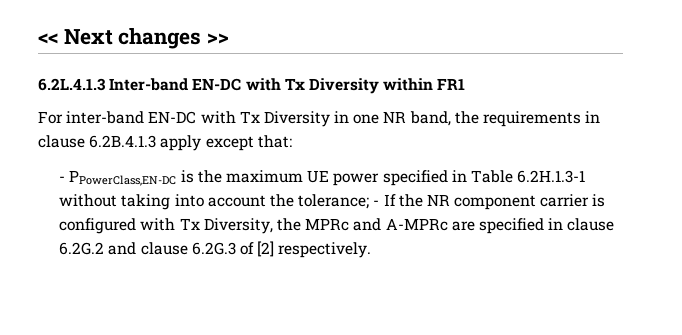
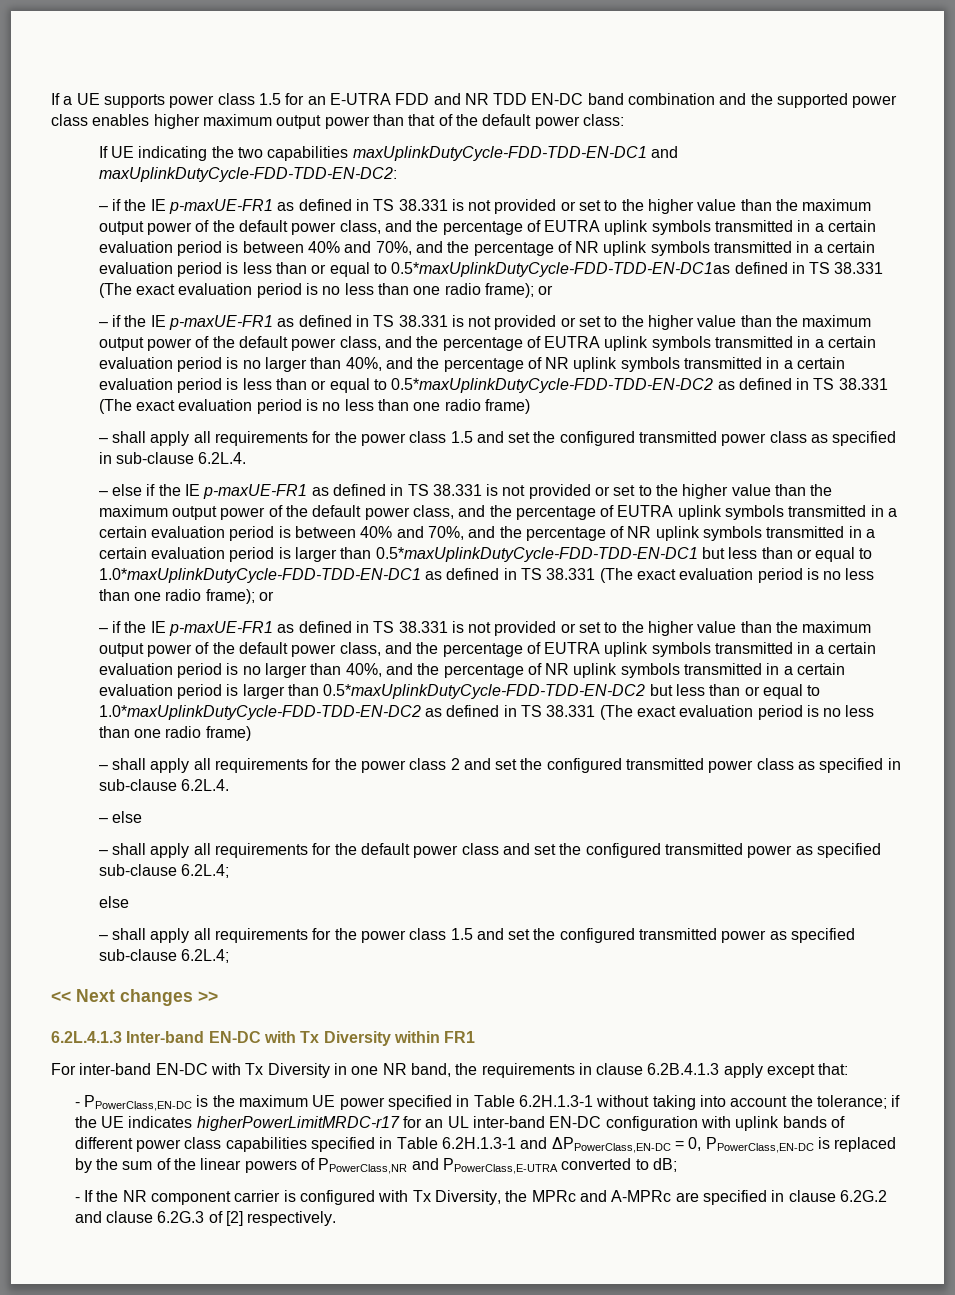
(38, 38) none -> [51,93,898,108] [51,114,624,129] [98,146,678,161] [98,167,397,182] [98,199,872,214] [98,220,877,235] [98,241,876,256] [98,262,884,277] [98,283,554,298] [98,315,872,330] [98,336,877,351] [98,357,846,372] [98,378,888,393] [98,399,530,414] [98,431,897,446] [98,452,247,464] [98,484,833,499] [98,505,898,520] [98,526,876,541] [98,547,873,562] [98,568,875,583] [98,589,274,604] [98,621,872,636] [98,642,877,657] [98,663,846,678] [98,684,821,699] [98,705,875,720] [98,726,251,741] [98,758,901,773] [98,779,229,791] [98,811,142,823] [98,843,882,858] [98,864,229,878] [98,896,129,908] [98,928,856,943] [98,949,229,963] If a UE supports power class 1.5 for an E-UTRA FDD and NR TDD EN-DC band combination and the supported power class enables higher maximum output power than that of the default power class: // If UE indicating the two capabilities maxUplinkDutyCycle-FDD-TDD-EN-DC1 and maxUplinkDutyCycle-FDD-TDD-EN-DC2: // – if the IE p-maxUE-FR1 as defined in TS 38.331 is not provided or set to the higher value than the maximum output power of the default power class, and the percentage of EUTRA uplink symbols transmitted in a certain evaluation period is between 40% and 70%, and the percentage of NR uplink symbols transmitted in a certain evaluation period is less than or equal to 0.5*maxUplinkDutyCycle-FDD-TDD-EN-DC1as defined in TS 38.331 (The exact evaluation period is no less than one radio frame); or // – if the IE p-maxUE-FR1 as defined in TS 38.331 is not provided or set to the higher value than the maximum output power of the default power class, and the percentage of EUTRA uplink symbols transmitted in a certain evaluation period is no larger than 40%, and the percentage of NR uplink symbols transmitted in a certain evaluation period is less than or equal to 0.5*maxUplinkDutyCycle-FDD-TDD-EN-DC2 as defined in TS 38.331 (The exact evaluation period is no less than one radio frame) // – shall apply all requirements for the power class 1.5 and set the configured transmitted power class as specified in sub-clause 6.2L.4. // – else if the IE p-maxUE-FR1 as defined in TS 38.331 is not provided or set to the higher value than the maximum output power of the default power class, and the percentage of EUTRA uplink symbols transmitted in a certain evaluation period is between 40% and 70%, and the percentage of NR uplink symbols transmitted in a certain evaluation period is larger than 0.5*maxUplinkDutyCycle-FDD-TDD-EN-DC1 but less than or equal to 1.0*maxUplinkDutyCycle-FDD-TDD-EN-DC1 as defined in TS 38.331 (The exact evaluation period is no less than one radio frame); or // – if the IE p-maxUE-FR1 as defined in TS 38.331 is not provided or set to the higher value than the maximum output power of the default power class, and the percentage of EUTRA uplink symbols transmitted in a certain evaluation period is no larger than 40%, and the percentage of NR uplink symbols transmitted in a certain evaluation period is larger than 0.5*maxUplinkDutyCycle-FDD-TDD-EN-DC2 but less than or equal to 1.0*maxUplinkDutyCycle-FDD-TDD-EN-DC2 as defined in TS 38.331 (The exact evaluation period is no less than one radio frame) // – shall apply all requirements for the power class 2 and set the configured transmitted power class as specified in sub-clause 6.2L.4. // – else // – shall apply all requirements for the default power class and set the configured transmitted power as specified sub-clause 6.2L.4; // else // – shall apply all requirements for the power class 1.5 and set the configured transmitted power as specified sub-clause 6.2L.4; //
(370, 201) none -> [891,1095,901,1107] [74,1116,845,1131] [74,1137,897,1153] [74,1158,677,1174] if the UE indicates higherPowerLimitMRDC-r17 for an UL inter-band EN-DC configuration with uplink bands of different power class capabilities specified in Table 6.2H.1.3-1 and ΔPPowerClass,EN-DC = 0, PPowerClass,EN-DC is replaced by the sum of the linear powers of PPowerClass,NR and PPowerClass,E-UTRA converted to dB; //

